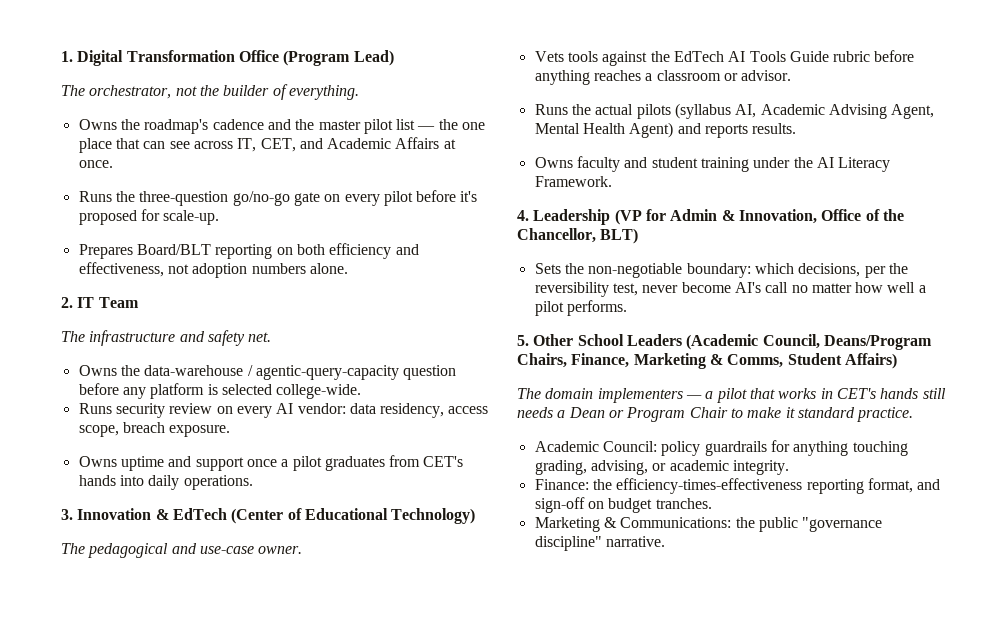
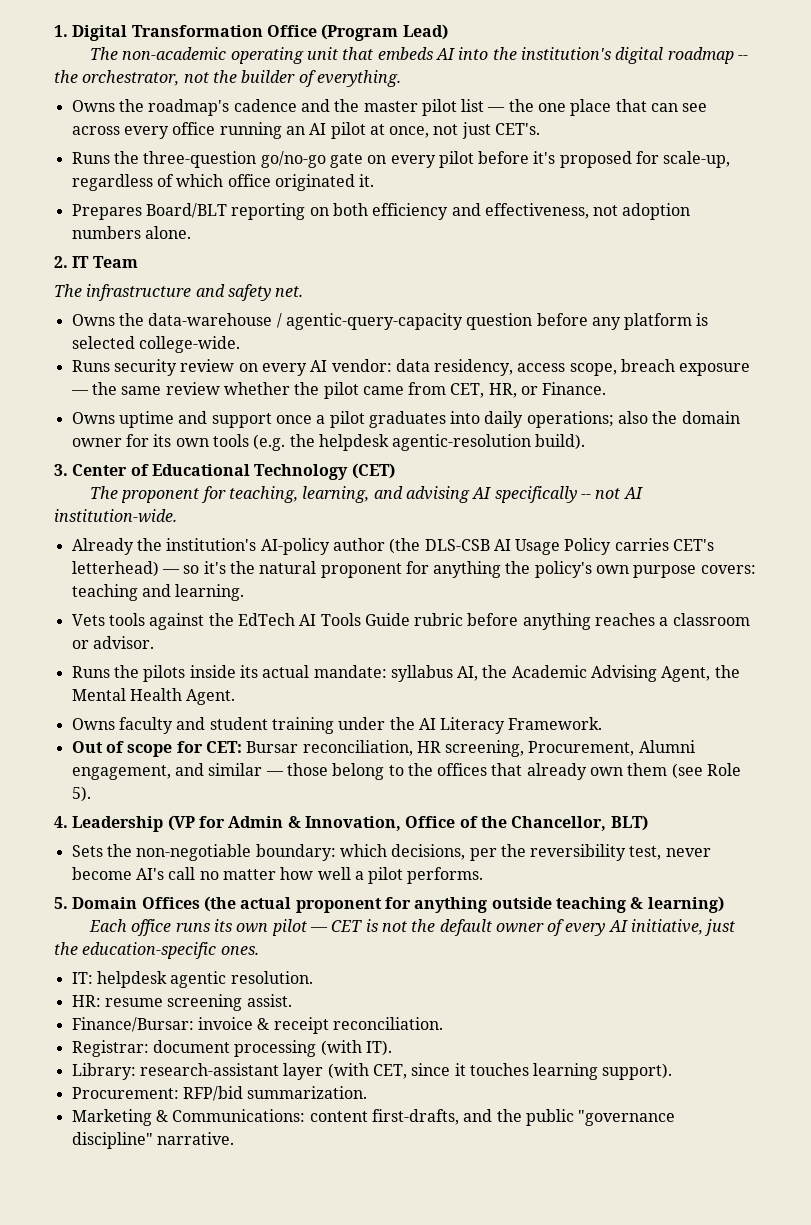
(85, 90) none -> [122,47,748,64] [54,70,78,83] non-academic operating unit that embeds AI into the institution's digital roadmap -- the
[237,137,456,152] [78,160,113,168] IT, CET, and Academic Affairs at once. -> [123,122,541,139] every office running an AI pilot at once, not just CET's.
[163,210,220,225] scale-up. -> [663,151,731,168] [71,174,375,191] scale-up, regardless of which office originated it.
[169,425,231,437] exposure. -> [679,363,751,376] [70,382,607,399] exposure — the same review whether the pilot came from CET, HR, or Finance.
[389,455,464,467] [78,475,253,490] [61,508,476,524] [61,543,303,558] from CET's hands into daily operations. // 3. Innovation & EdTech (Center of Educational Technology) // The pedagogical and use-case owner. -> [450,411,740,428] [71,434,586,451] [54,463,395,480] [89,486,643,503] [54,509,177,523] [71,538,715,555] [71,561,756,578] [71,584,245,601] into daily operations; also the domain owner for its own tools (e.g. the helpdesk agentic-resolution build). // 3. Center of Educational Technology (CET) // The proponent for teaching, learning, and advising AI specifically -- not AI institution-wide. // Already the institution's AI-policy author (the DLS-CSB AI Usage Policy carries CET's letterhead) — so it's the natural proponent for anything the policy's own purpose covers: teaching and learning.
[595,103,757,119] actual pilots (syllabus AI, -> [143,665,508,682] pilots inside its actual mandate: syllabus AI, the
(935, 111) none -> [714,665,740,678] the
[629,122,797,138] Agent) and reports results. -> [186,689,236,705] Agent.
(612, 181) none -> [71,740,695,757] [71,763,742,780] [71,786,91,802] // Out of scope for CET: Bursar reconciliation, HR screening, Procurement, Alumni engagement, and similar — those belong to the offices that already own them (see Role 5).
[533,334,932,350] [517,353,897,369] [517,388,946,403] [517,407,914,422] [534,440,908,456] [534,460,789,475] [534,478,941,494] [534,497,712,513] Other School Leaders (Academic Council, Deans/Program Chairs, Finance, Marketing & Comms, Student Affairs) // The domain implementers — a pilot that works in CET's hands still needs a Dean or Program Chair to make it standard practice. // Academic Council: policy guardrails for anything touching grading, advising, or academic integrity. // Finance: the efficiency-times-effectiveness reporting format, and sign-off on budget tranches. -> [72,896,724,913] [88,919,736,936] [54,942,259,959] [71,971,313,988] [71,994,292,1011] [71,1017,443,1034] [71,1040,392,1057] [71,1063,673,1080] [71,1086,368,1101] Domain Offices (the actual proponent for anything outside teaching & learning) // Each office runs its own pilot — CET is not the default owner of every AI initiative, just the education-specific ones. // IT: helpdesk agentic resolution. // HR: resume screening assist. // Finance/Bursar: invoice & receipt reconciliation. // Registrar: document processing (with IT). // Library: research-assistant layer (with CET, since it touches learning support). // Procurement: RFP/bid summarization.
(732, 522) none -> [309,1109,493,1125] content first-drafts, and

